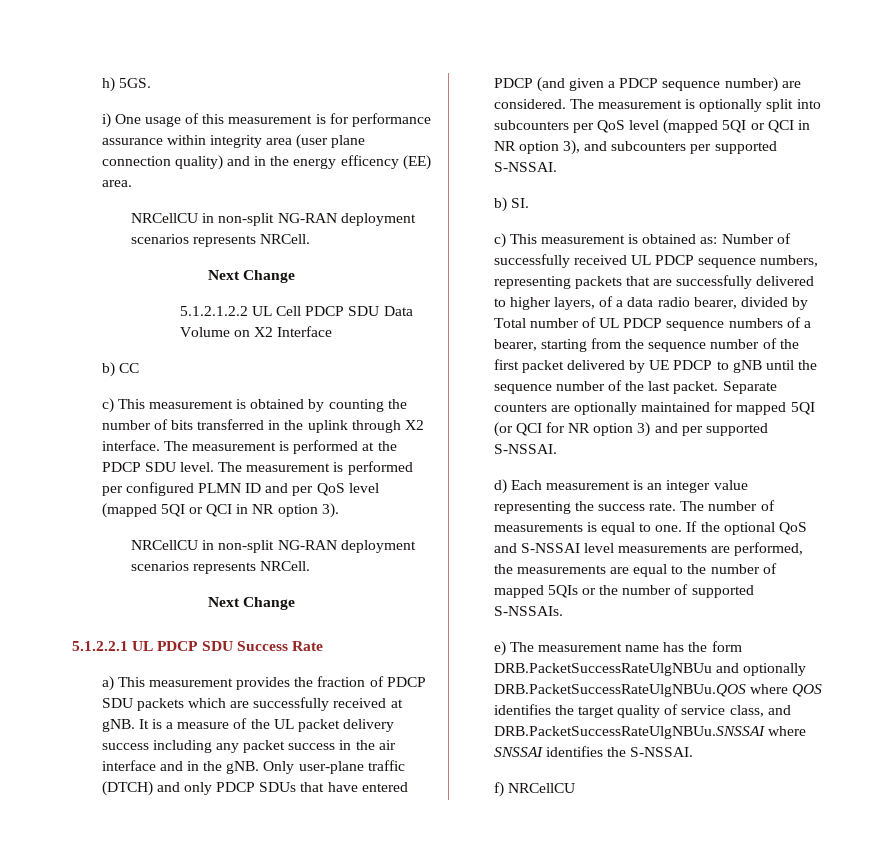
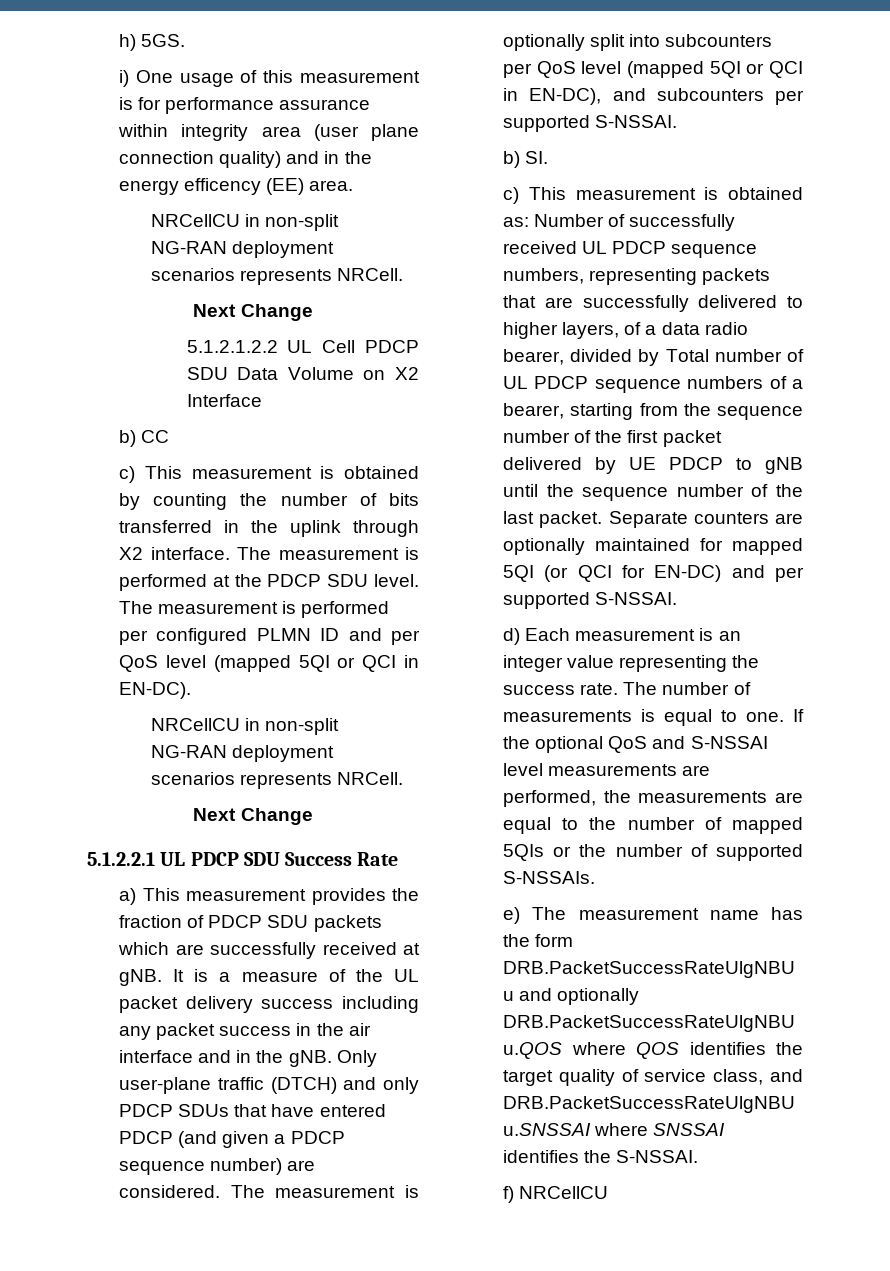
[252,503,339,518] NR option 3). -> [118,682,191,699] EN-DC).
[493,140,580,155] NR option 3), -> [529,88,602,105] EN-DC),
[568,422,651,437] NR option 3) -> [654,565,722,582] EN-DC)

